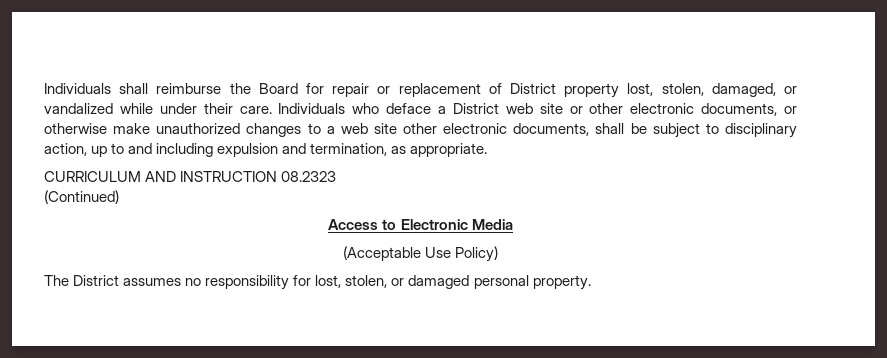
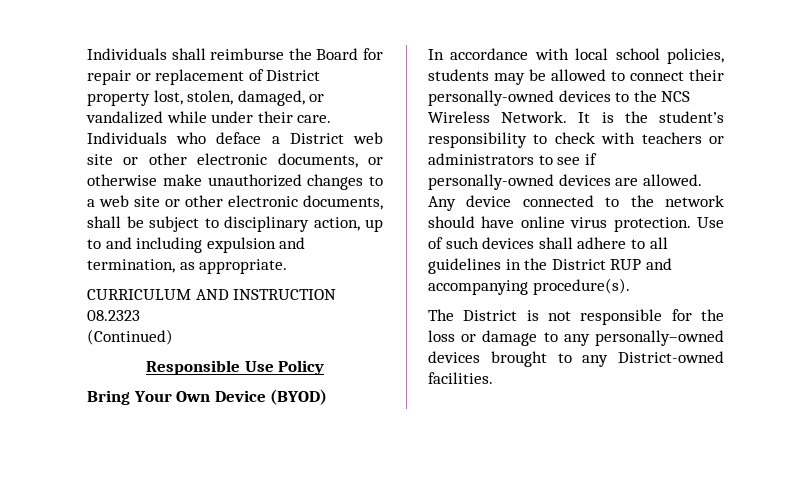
(397, 128) none -> [165,199,180,207] or
[328,219,513,230] [342,246,499,262] [44,275,591,290] Access to Electronic Media // (Acceptable Use Policy) // The District assumes no responsibility for lost, stolen, or damaged personal property. -> [145,360,325,375] [87,389,328,405] [428,48,724,64] [428,69,724,85] [428,90,691,106] [428,111,724,123] [428,132,724,148] [428,153,597,165] [428,174,702,190] [428,195,724,211] [428,216,724,232] [428,237,668,249] [428,258,672,274] [428,278,630,295] [428,309,724,325] [428,330,724,346] [428,351,724,367] [428,372,493,384] Responsible Use Policy // Bring Your Own Device (BYOD) // In accordance with local school policies, students may be allowed to connect their personally-owned devices to the NCS Wireless Network. It is the student’s responsibility to check with teachers or administrators to see if personally-owned devices are allowed. Any device connected to the network should have online virus protection. Use of such devices shall adhere to all guidelines in the District RUP and accompanying procedure(s). // The District is not responsible for the loss or damage to any personally–owned devices brought to any District-owned facilities.

